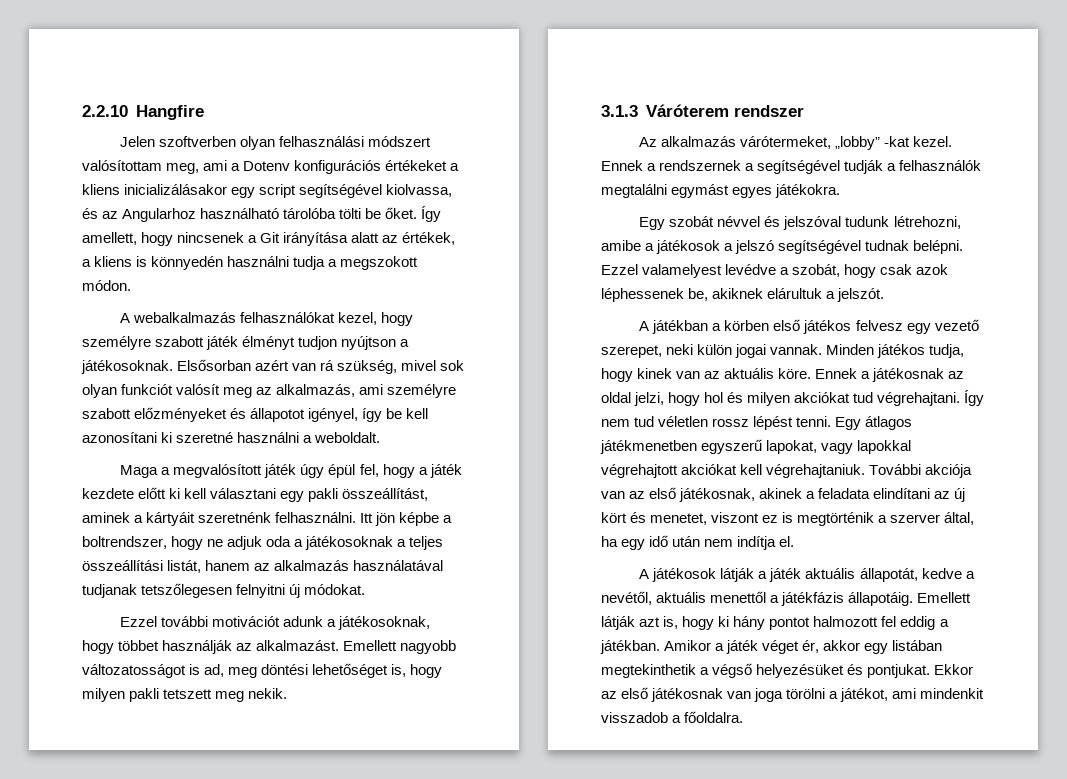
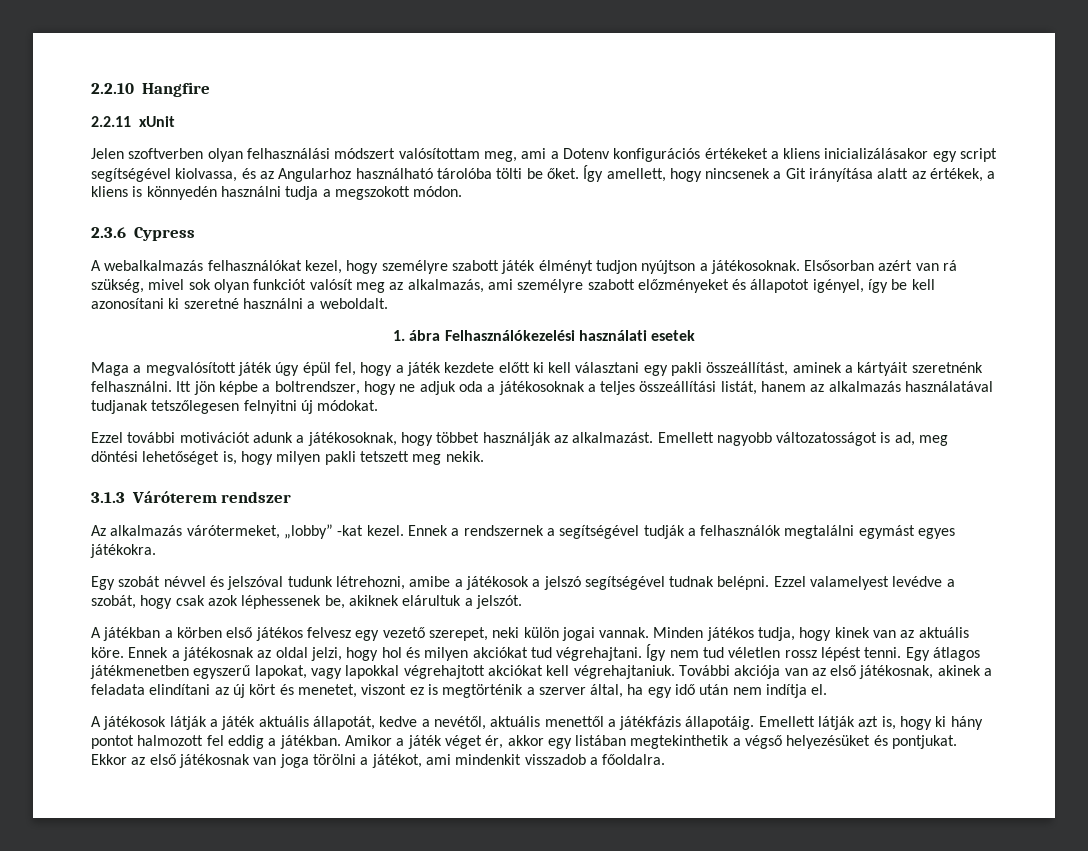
(204, 112) none -> [91,116,175,127] // 2.2.11 xUnit
(131, 285) none -> [91,227,195,241] // 2.3.6 Cypress
(381, 437) none -> [392,330,696,341] // 1. ábra Felhasználókezelési használati esetek

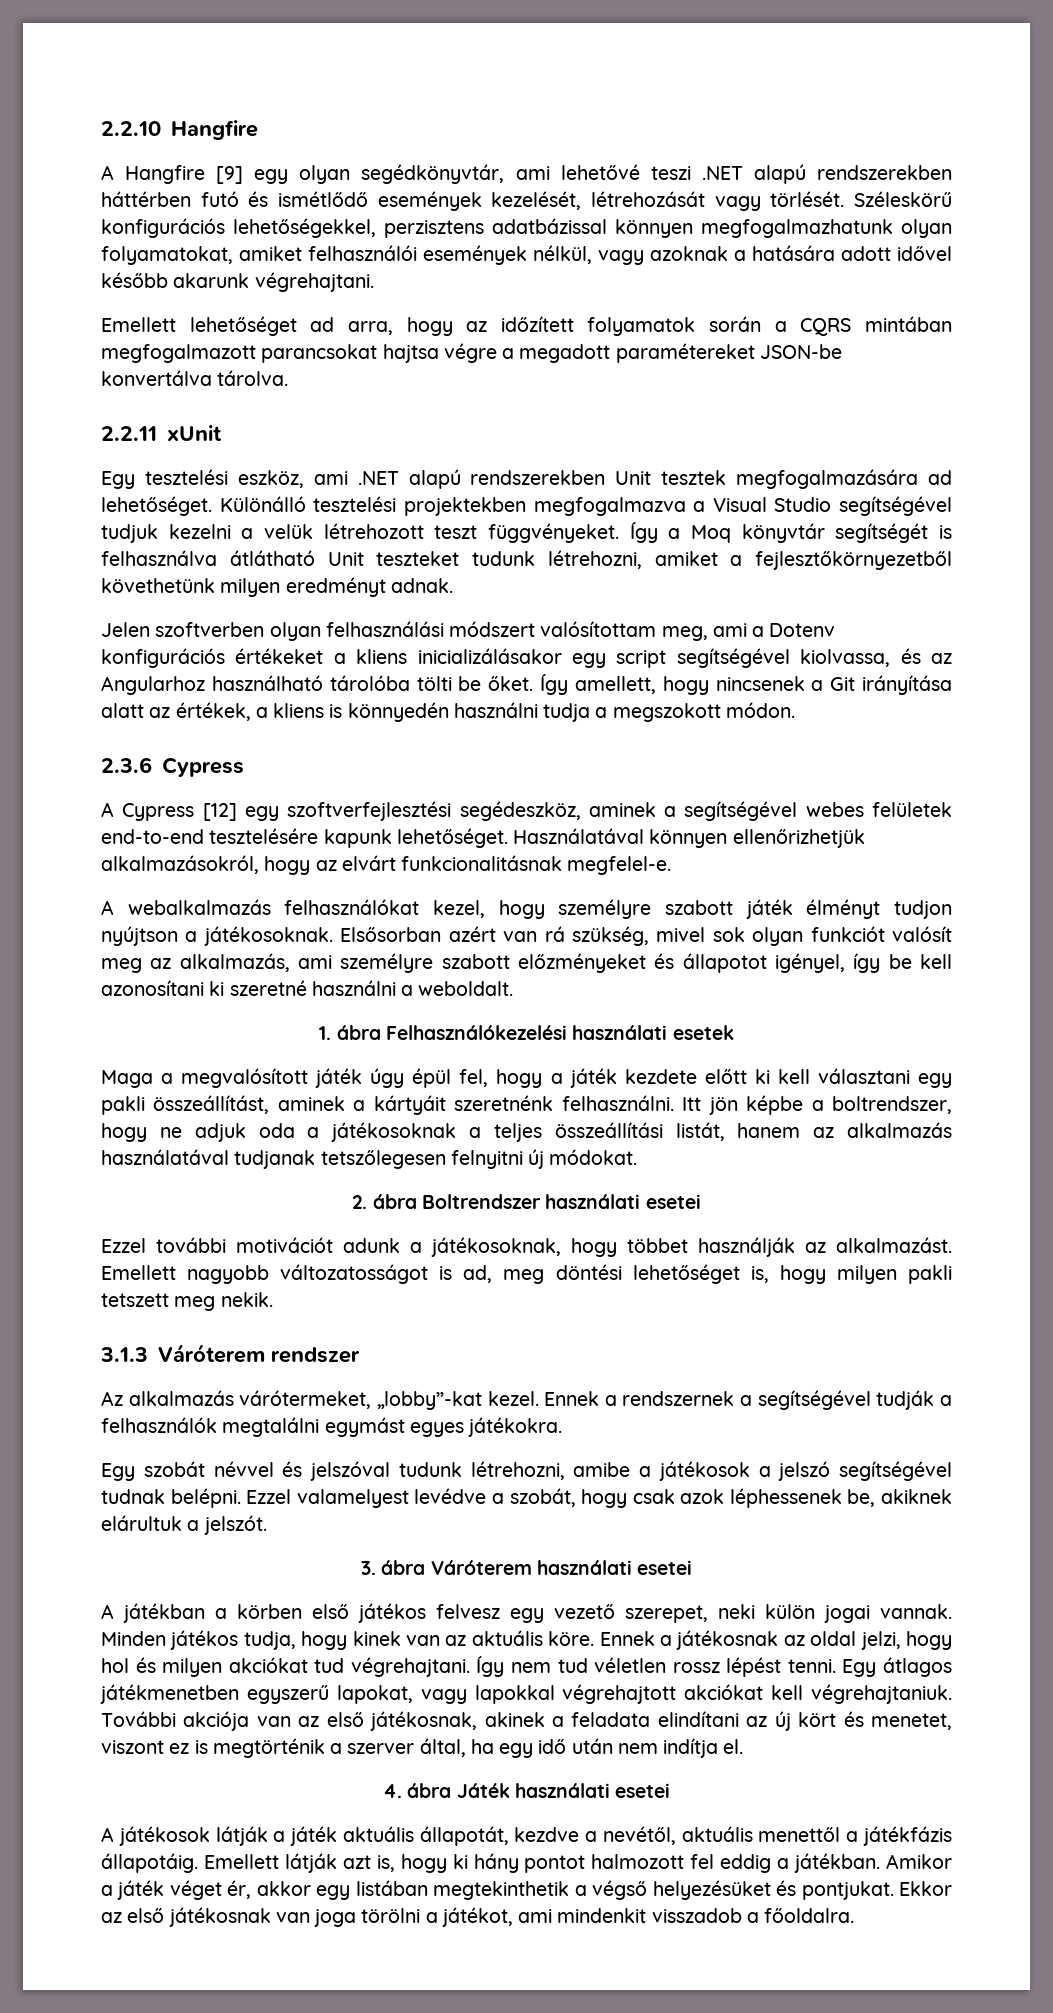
[91,116,175,127] 2.2.11 xUnit -> [101,164,953,184] [101,191,952,211] [101,218,952,238] [101,245,952,265] [101,272,374,292] [101,316,952,336] [101,343,842,363] [101,370,289,386] [101,425,222,441] [101,469,952,489] [101,496,952,516] [101,522,952,543] [101,550,952,570] [101,577,453,597] A Hangfire [9] egy olyan segédkönyvtár, ami lehetővé teszi .NET alapú rendszerekben háttérben futó és ismétlődő események kezelését, létrehozását vagy törlését. Széleskörű konfigurációs lehetőségekkel, perzisztens adatbázissal könnyen megfogalmazhatunk olyan folyamatokat, amiket felhasználói események nélkül, vagy azoknak a hatására adott idővel később akarunk végrehajtani. // Emellett lehetőséget ad arra, hogy az időzített folyamatok során a CQRS mintában megfogalmazott parancsokat hajtsa végre a megadott paramétereket JSON-be konvertálva tárolva. // 2.2.11 xUnit // Egy tesztelési eszköz, ami .NET alapú rendszerekben Unit tesztek megfogalmazására ad lehetőséget. Különálló tesztelési projektekben megfogalmazva a Visual Studio segítségével tudjuk kezelni a velük létrehozott teszt függvényeket. Így a Moq könyvtár segítségét is felhasználva átlátható Unit teszteket tudunk létrehozni, amiket a fejlesztőkörnyezetből követhetünk milyen eredményt adnak.
(195, 234) none -> [101,801,952,821] [101,828,865,848] [101,855,672,875] // A Cypress [12] egy szoftverfejlesztési segédeszköz, aminek a segítségével webes felületek end-to-end tesztelésére kapunk lehetőséget. Használatával könnyen ellenőrizhetjük alkalmazásokról, hogy az elvárt funkcionalitásnak megfelel-e.
(379, 405) none -> [352,1194,701,1209] // 2. ábra Boltrendszer használati esetei
[283,524,364,539] „lobby” -kat -> [376,1391,482,1410] „lobby”-kat
(522, 602) none -> [360,1560,693,1575] // 3. ábra Váróterem használati esetei
(828, 689) none -> [382,1783,671,1798] // 4. ábra Játék használati esetei
[379,716,418,727] kedve -> [514,1827,580,1842] kezdve

